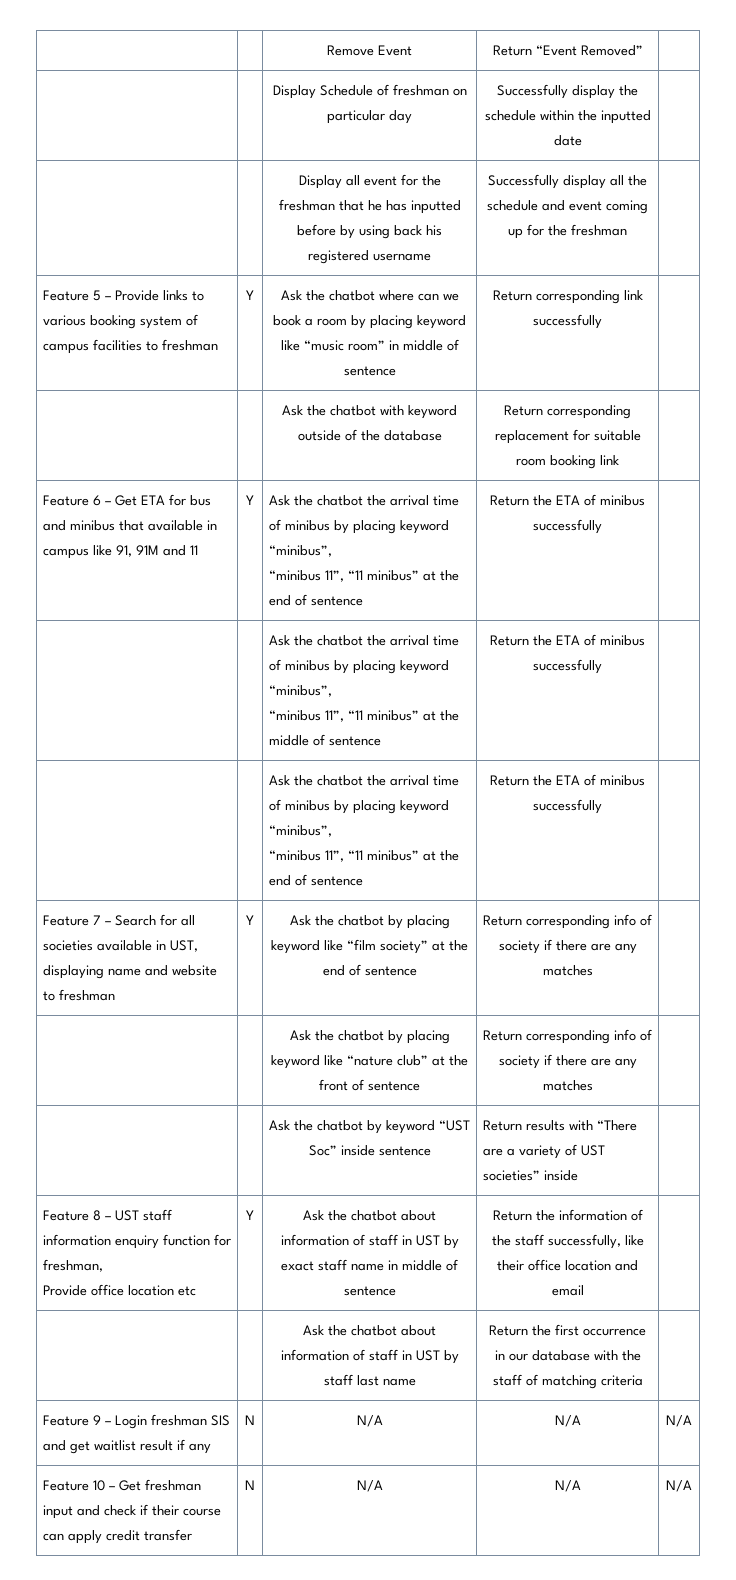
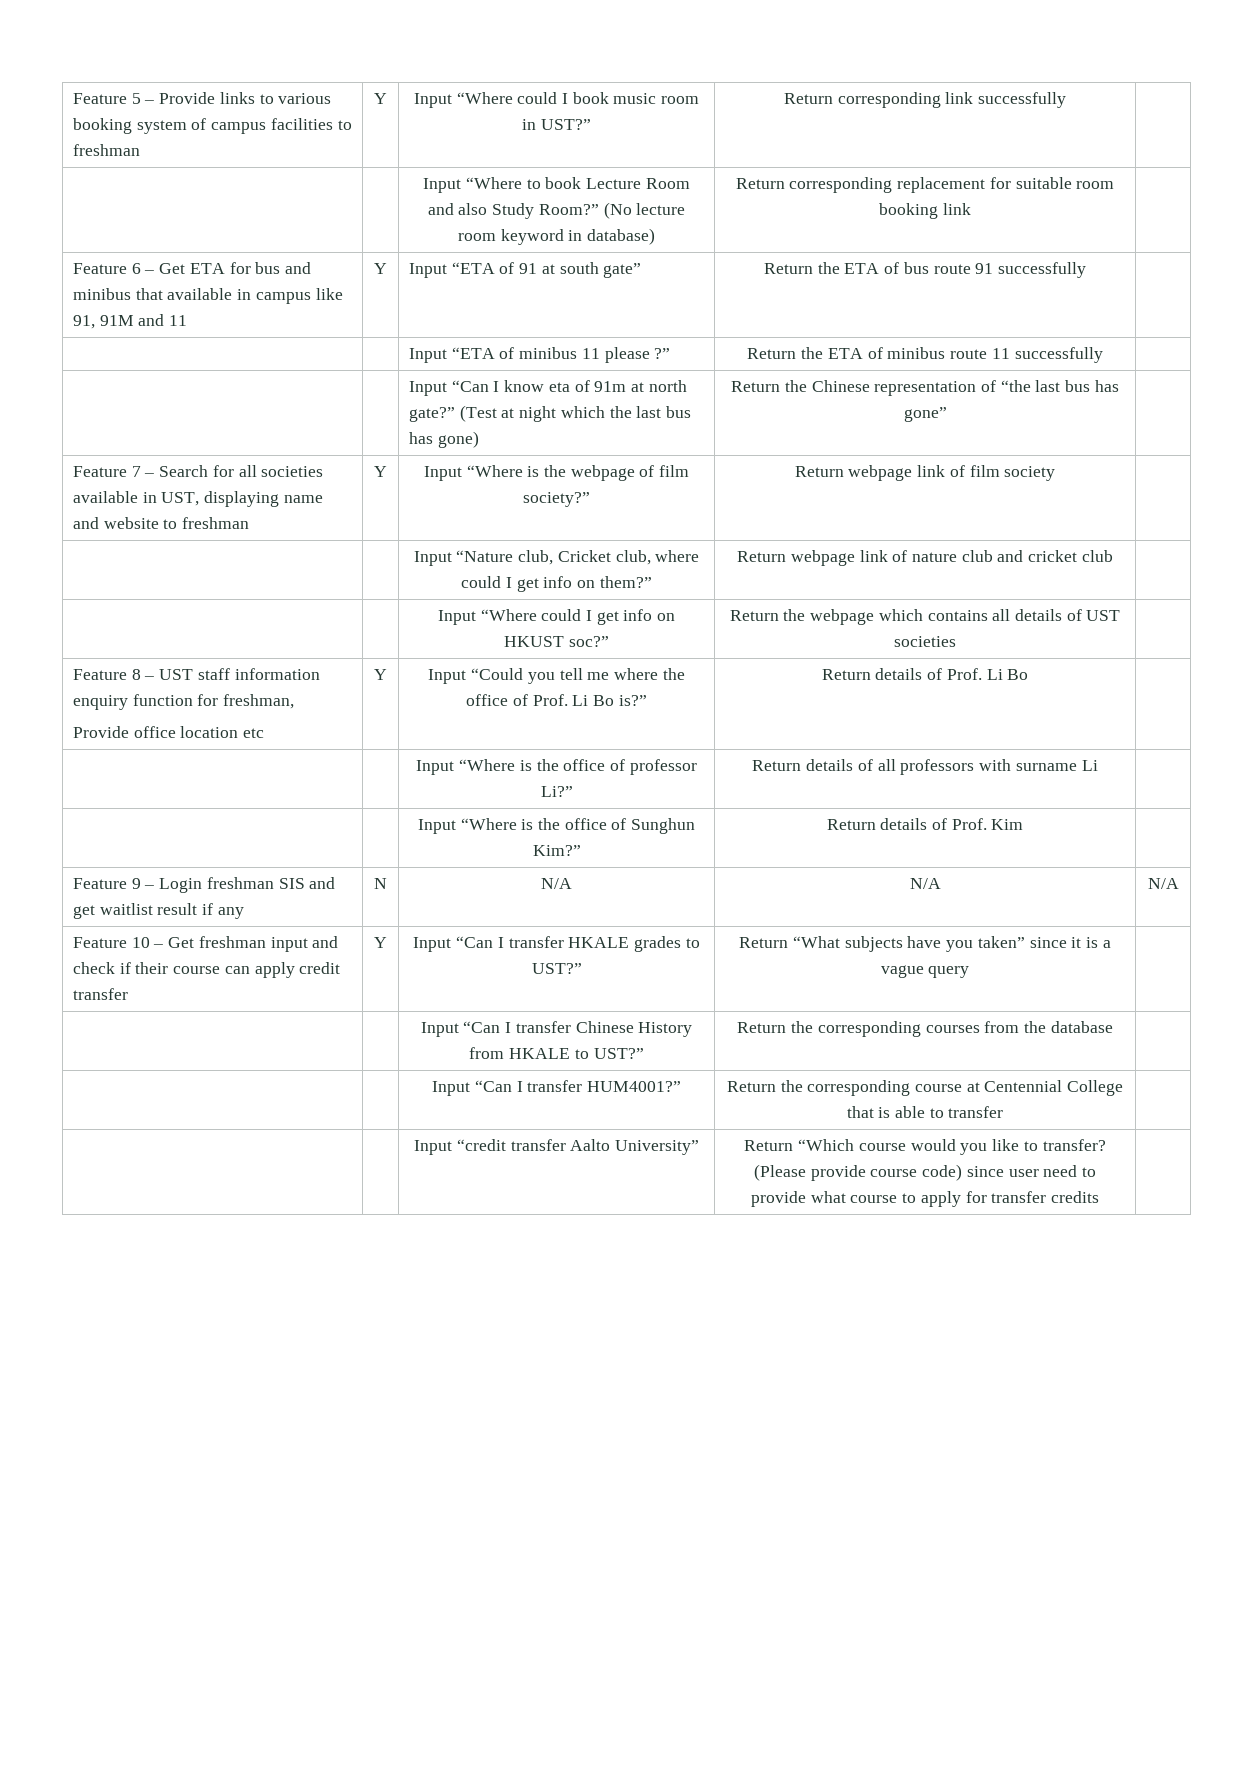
[327,45,412,56] [492,45,643,56] [272,84,467,99] [327,110,412,124] [497,84,638,99] [484,110,651,124] [553,135,582,146] [298,174,441,189] [278,199,461,214] [297,224,442,239] [308,250,431,264] [488,174,647,189] [487,200,648,214] [508,224,627,239] | | Remove Event | Return “Event Removed” | // | | Display Schedule of freshman on particular day | Successfully display the schedule within the inputted date | // | | Display all event for the freshman that he has inputted before by using back his registered username | Successfully display all the schedule and event coming up for the freshman | // -> (73, 98) none
[280,290,459,301] [273,315,466,329] [280,339,459,351] [343,366,396,376] [492,290,643,304] [533,314,602,329] [282,405,457,419] [297,429,442,441] Ask the chatbot where can we book a room by placing keyword like “music room” in middle of sentence | Return corresponding link successfully | // | | Ask the chatbot with keyword outside of the database -> [413,92,700,108] [522,119,591,130] [783,92,1067,108] [423,177,690,193] [427,202,686,219] [457,228,656,245] Input “Where could I book music room in UST?” | Return corresponding link successfully | // | | Input “Where to book Lecture Room and also Study Room?” (No lecture room keyword in database)
[268,495,459,506] [268,519,449,534] [268,545,332,557] [268,570,459,582] [268,594,363,606] [490,494,645,506] [533,519,602,534] [268,635,459,646] [268,659,449,674] [268,685,332,697] [268,710,459,722] [268,734,381,746] [490,634,645,646] [533,659,602,674] [268,775,459,786] [268,799,449,814] [268,825,332,837] [268,850,459,862] [268,874,363,886] [490,774,645,786] [533,799,602,814] Ask the chatbot the arrival time of minibus by placing keyword “minibus”, // “minibus 11”, “11 minibus” at the end of sentence | Return the ETA of minibus successfully | // | | Ask the chatbot the arrival time of minibus by placing keyword “minibus”, // “minibus 11”, “11 minibus” at the middle of sentence | Return the ETA of minibus successfully | // | | Ask the chatbot the arrival time of minibus by placing keyword “minibus”, // “minibus 11”, “11 minibus” at the end of sentence | Return the ETA of minibus successfully -> [409,262,642,278] [763,262,1087,278] [409,347,671,363] [747,347,1103,363] [409,380,687,396] [409,405,692,422] [409,431,479,448] [731,380,1119,396] [903,407,947,422] Input “ETA of 91 at south gate” | Return the ETA of bus route 91 successfully | // | | Input “ETA of minibus 11 please ?” | Return the ETA of minibus route 11 successfully | // | | Input “Can I know eta of 91m at north gate?” (Test at night which the last bus has gone) | Return the Chinese representation of “the last bus has gone”
[289,915,450,929] [271,939,468,954] [322,964,417,976] [483,914,652,929] [498,939,637,954] [542,965,593,976] [289,1030,450,1044] [271,1055,468,1069] [319,1079,420,1091] [483,1029,652,1044] [498,1054,637,1069] [542,1080,593,1091] [269,1120,470,1134] [308,1145,431,1156] [482,1120,637,1131] [482,1144,605,1159] [482,1170,578,1181] Ask the chatbot by placing keyword like “film society” at the end of sentence | Return corresponding info of society if there are any matches | // | | Ask the chatbot by placing keyword like “nature club” at the front of sentence | Return corresponding info of society if there are any matches | // | | Ask the chatbot by keyword “UST Soc” inside sentence | Return results with “There are a variety of UST societies” inside -> [423,465,690,481] [523,492,590,507] [794,465,1056,481] [413,550,700,566] [461,576,652,592] [737,550,1113,566] [437,609,676,625] [504,636,609,647] [729,609,1121,625] [894,636,957,647] Input “Where is the webpage of film society?” | Return webpage link of film society | // | | Input “Nature club, Cricket club, where could I get info on them?” | Return webpage link of nature club and cricket club | // | | Input “Where could I get info on HKUST soc?” | Return the webpage which contains all details of UST societies
[303,1210,436,1221] [280,1234,459,1249] [281,1259,458,1271] [343,1286,396,1296] [492,1209,643,1221] [491,1234,644,1249] [497,1259,638,1271] [551,1285,584,1296] [303,1325,436,1336] [280,1349,459,1364] [323,1374,416,1386] [489,1324,646,1336] [494,1350,641,1361] [492,1374,643,1389] Ask the chatbot about information of staff in UST by exact staff name in middle of sentence | Return the information of the staff successfully, like their office location and email | // | | Ask the chatbot about information of staff in UST by staff last name | Return the first occurrence in our database with the staff of matching criteria -> [428,668,685,684] [466,694,647,706] [821,668,1029,680] [416,759,697,775] [540,786,573,797] [752,759,1098,775] [417,818,696,834] [532,845,581,856] [826,818,1024,830] Input “Could you tell me where the office of Prof. Li Bo is?” | Return details of Prof. Li Bo | // | | Input “Where is the office of professor Li?” | Return details of all professors with surname Li | // | | Input “Where is the office of Sunghun Kim?” | Return details of Prof. Kim
[245,1480,255,1490] [356,1480,383,1492] [554,1480,581,1492] [666,1480,692,1492] N | N/A | N/A | N/A -> [374,937,387,948] [413,936,700,952] [531,963,582,974] [739,936,1111,952] [880,965,970,978] [420,1021,693,1037] [469,1047,644,1059] [737,1021,1113,1037] [432,1080,681,1096] [726,1080,1124,1096] [846,1106,1004,1118] [414,1139,699,1155] [744,1139,1106,1155] [753,1164,1097,1181] [750,1191,1100,1207] Y | Input “Can I transfer HKALE grades to UST?” | Return “What subjects have you taken” since it is a vague query | // | | Input “Can I transfer Chinese History from HKALE to UST?” | Return the corresponding courses from the database | // | | Input “Can I transfer HUM4001?” | Return the corresponding course at Centennial College that is able to transfer | // | | Input “credit transfer Aalto University” | Return “Which course would you like to transfer? (Please provide course code) since user need to provide what course to apply for transfer credits |

